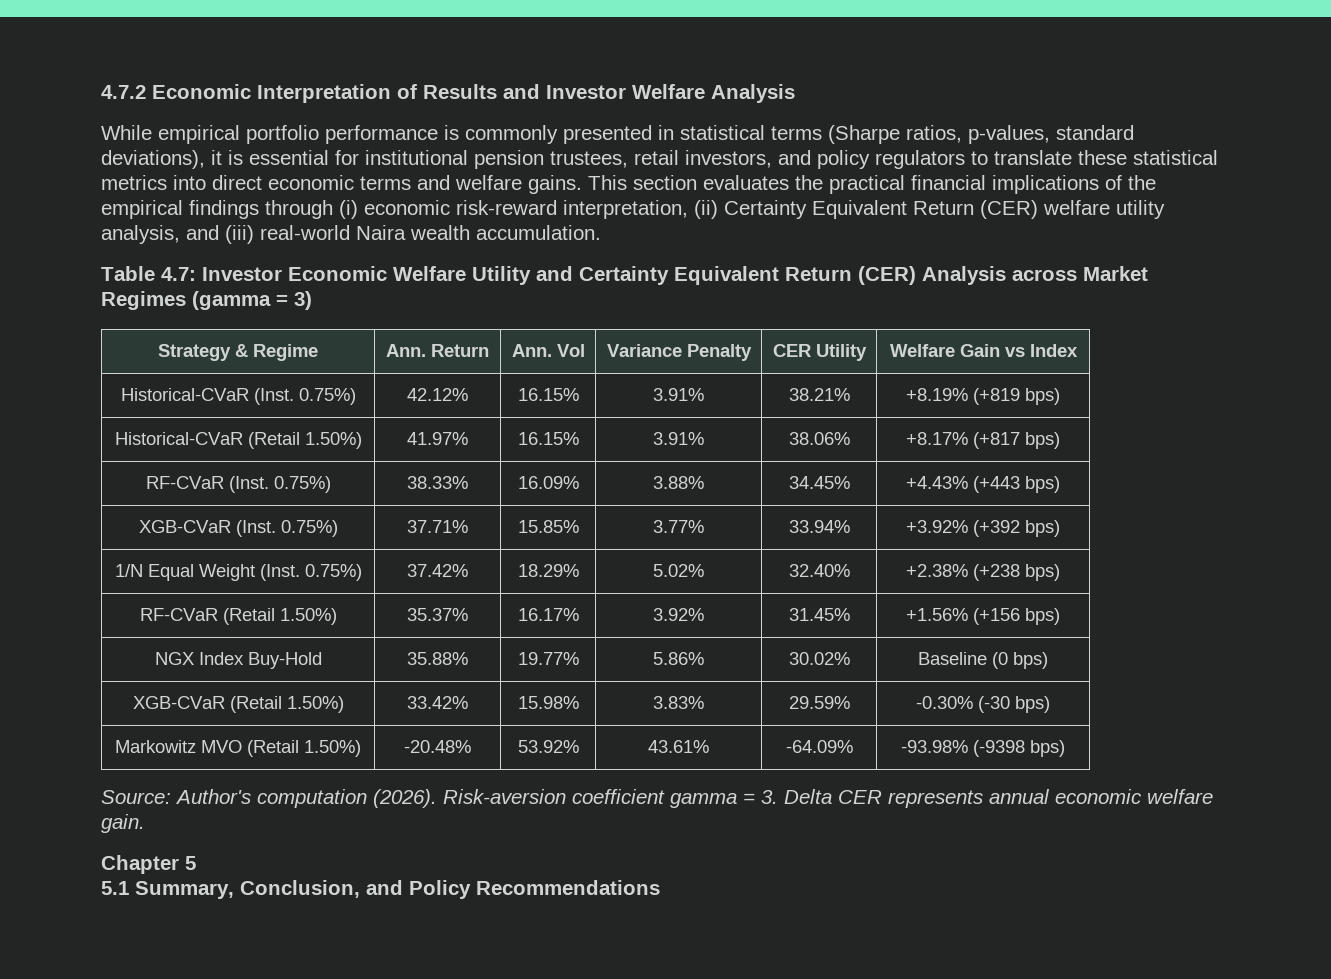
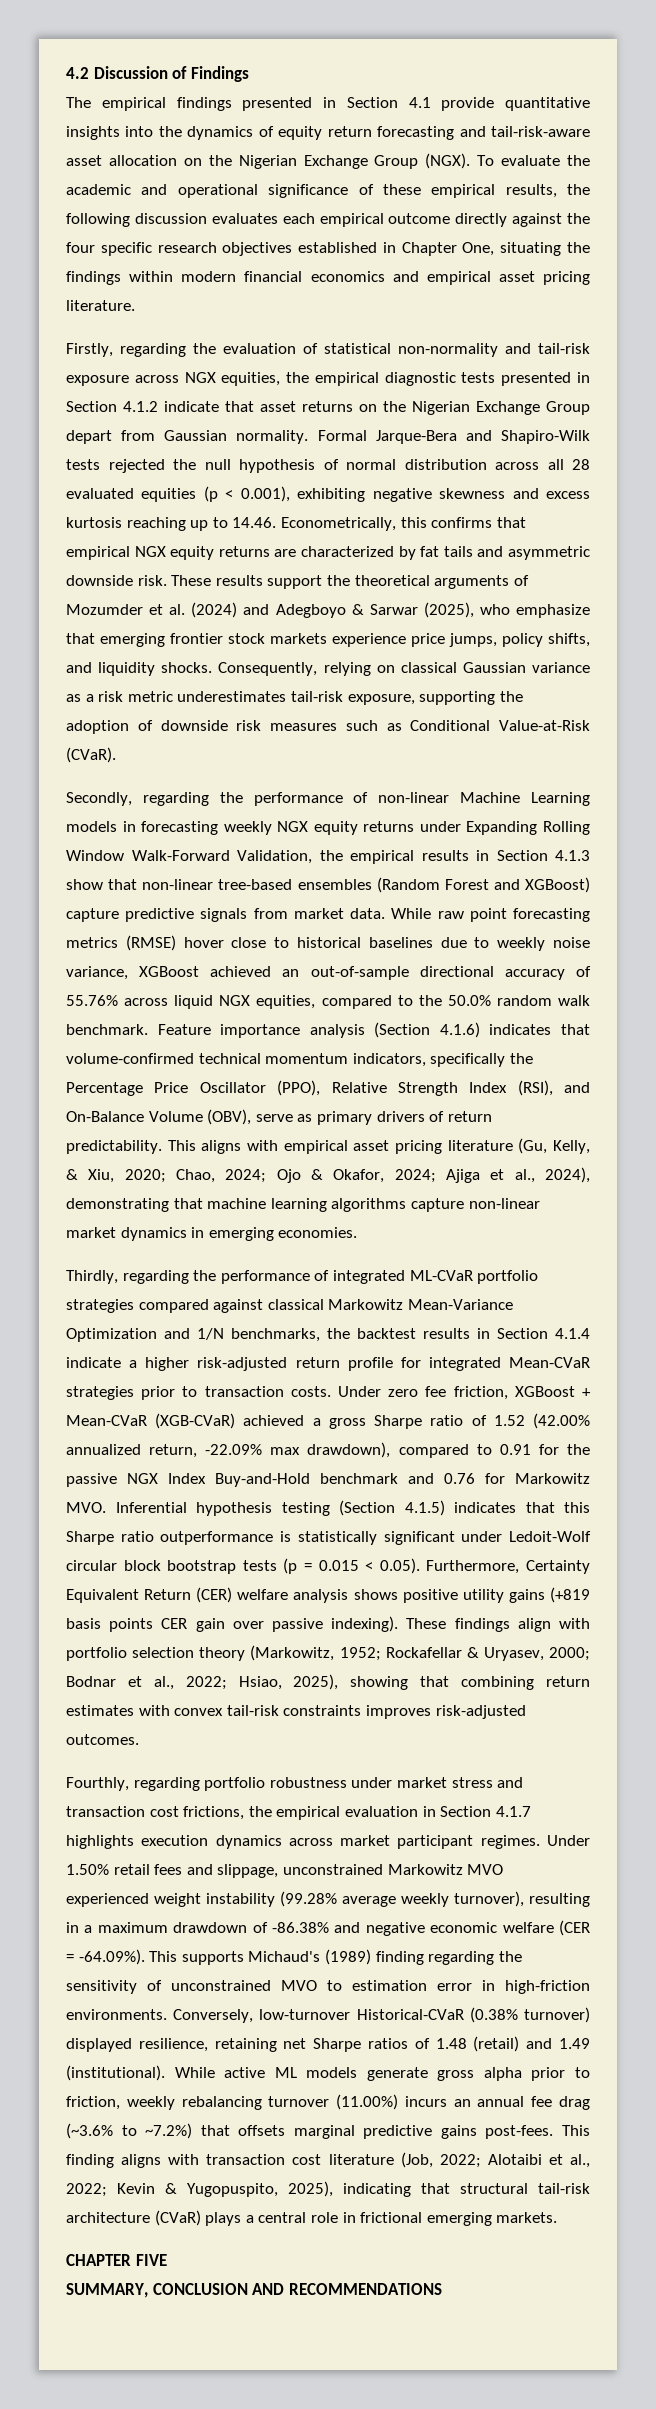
[101,84,795,103] [101,125,1134,144] [101,150,1218,169] [101,175,1156,194] [101,200,718,219] 4.7.2 Economic Interpretation of Results and Investor Welfare Analysis // While empirical portfolio performance is commonly presented in statistical terms (Sharpe ratios, p-values, standard deviations), it is essential for institutional pension trustees, retail investors, and policy regulators to translate these statistical metrics into direct economic terms and welfare gains. This section evaluates the practical financial implications of the empirical findings through (i) economic risk-reward interpretation, (ii) -> [66,66,249,82] [66,97,590,111] [66,126,590,140] [66,153,590,169] [66,184,590,198] [66,213,590,227] [66,242,590,256] [66,271,590,285] [66,300,135,311] [66,343,590,357] [66,372,590,386] [66,401,590,415] [66,430,590,444] [66,459,590,473] [66,486,591,502] [66,517,526,531] [66,546,591,560] [66,575,529,589] [66,602,591,618] [66,633,590,647] [66,662,590,676] [66,691,523,705] [66,720,590,734] [66,747,116,763] [66,792,590,806] [66,821,590,835] [66,850,590,864] [66,877,590,893] [66,908,590,922] [66,935,590,951] [66,966,591,980] [66,995,591,1009] [66,1022,590,1038] [66,1053,533,1067] [66,1080,590,1096] [66,1109,492,1125] [66,1138,590,1154] [66,1167,590,1183] [66,1198,540,1212] [66,1227,358,1241] [66,1270,539,1284] [66,1299,513,1313] [66,1328,590,1342] [66,1357,590,1371] [66,1386,591,1400] [66,1413,590,1429] [66,1442,590,1458] [66,1473,590,1487] [66,1500,590,1516] [66,1531,591,1545] [66,1558,520,1574] 4.2 Discussion of Findings // The empirical findings presented in Section 4.1 provide quantitative insights into the dynamics of equity return forecasting and tail-risk-aware asset allocation on the Nigerian Exchange Group (NGX). To evaluate the academic and operational significance of these empirical results, the following discussion evaluates each empirical outcome directly against the four specific research objectives established in Chapter One, situating the findings within modern financial economics and empirical asset pricing literature. // Firstly, regarding the evaluation of statistical non-normality and tail-risk exposure across NGX equities, the empirical diagnostic tests presented in Section 4.1.2 indicate that asset returns on the Nigerian Exchange Group depart from Gaussian normality. Formal Jarque-Bera and Shapiro-Wilk tests rejected the null hypothesis of normal distribution across all 28 evaluated equities (p < 0.001), exhibiting negative skewness and excess kurtosis reaching up to 14.46. Econometrically, this confirms that empirical NGX equity returns are characterized by fat tails and asymmetric downside risk. These results support the theoretical arguments of Mozumder et al. (2024) and Adegboyo & Sarwar (2025), who emphasize that emerging frontier stock markets experience price jumps, policy shifts, and liquidity shocks. Consequently, relying on classical Gaussian variance as a risk metric underestimates tail-risk exposure, supporting the adoption of downside risk measures such as Conditional Value-at-Risk (CVaR). // Secondly, regarding the performance of non-linear Machine Learning models in forecasting weekly NGX equity returns under Expanding Rolling Window Walk-Forward Validation, the empirical results in Section 4.1.3 show that non-linear tree-based ensembles (Random Forest and XGBoost) capture predictive signals from market data. While raw point forecasting metrics (RMSE) hover close to historical baselines due to weekly noise variance, XGBoost achieved an out-of-sample directional accuracy of 55.76% across liquid NGX equities, compared to the 50.0% random walk benchmark. Feature importance analysis (Section 4.1.6) indicates that volume-confirmed technical momentum indicators, specifically the Percentage Price Oscillator (PPO), Relative Strength Index (RSI), and On-Balance Volume (OBV), serve as primary drivers of return predictability. This aligns with empirical asset pricing literature (Gu, Kelly, & Xiu, 2020; Chao, 2024; Ojo & Okafor, 2024; Ajiga et al., 2024), demonstrating that machine learning algorithms capture non-linear market dynamics in emerging economies. // Thirdly, regarding the performance of integrated ML-CVaR portfolio strategies compared against classical Markowitz Mean-Variance Optimization and 1/N benchmarks, the backtest results in Section 4.1.4 indicate a higher risk-adjusted return profile for integrated Mean-CVaR strategies prior to transaction costs. Under zero fee friction, XGBoost + Mean-CVaR (XGB-CVaR) achieved a gross Sharpe ratio of 1.52 (42.00% annualized return, -22.09% max drawdown), compared to 0.91 for the passive NGX Index Buy-and-Hold benchmark and 0.76 for Markowitz MVO. Inferential hypothesis testing (Section 4.1.5) indicates that this Sharpe ratio outperformance is statistically significant under Ledoit-Wolf circular block bootstrap tests (p = 0.015 < 0.05). Furthermore,
[1116,200,1165,219] [101,225,601,244] [101,266,1148,285] [101,291,312,310] [158,344,318,361] [386,344,489,357] [511,344,585,357] [606,344,752,361] [772,344,867,361] [889,344,1078,357] [120,388,356,405] [407,388,468,401] [517,388,579,401] [653,388,704,401] [788,388,850,401] [906,388,1060,405] [114,432,362,449] [407,432,468,445] [517,432,579,445] [653,432,704,445] [788,432,850,445] [906,432,1060,449] [145,476,331,493] [407,476,468,489] [517,476,579,489] [653,476,704,489] [788,476,850,489] [906,476,1060,493] [138,520,338,537] [407,520,468,533] [517,520,579,533] [653,520,704,533] [788,520,850,533] [906,520,1060,537] [114,564,362,581] [407,564,468,577] [517,564,579,577] [653,564,704,577] [788,564,850,577] [906,564,1060,581] [139,608,337,625] [407,608,468,621] [517,608,579,621] [653,608,704,621] [788,608,850,621] [906,608,1060,625] [154,652,322,669] [407,652,468,665] [517,652,579,665] [653,652,704,665] [788,652,850,665] [918,652,1048,669] [132,696,344,713] [407,696,468,709] [517,696,579,709] [653,696,704,709] [788,696,850,709] [916,696,1050,713] [115,740,361,757] [404,740,471,753] [517,740,579,753] [648,740,709,753] [785,740,853,753] [901,740,1065,757] [101,789,1213,808] [101,814,145,833] [101,855,196,874] [101,880,660,899] utility analysis, and (iii) real-world Naira wealth accumulation. // Table 4.7: Investor Economic Welfare Utility and Certainty Equivalent Return (CER) Analysis across Market Regimes (gamma = 3) // Strategy & Regime | Ann. Return | Ann. Vol | Variance Penalty | CER Utility | Welfare Gain vs Index // Historical-CVaR (Inst. 0.75%) | 42.12% | 16.15% | 3.91% | 38.21% | +8.19% (+819 bps) // Historical-CVaR (Retail 1.50%) | 41.97% | 16.15% | 3.91% | 38.06% | +8.17% (+817 bps) // RF-CVaR (Inst. 0.75%) | 38.33% | 16.09% | 3.88% | 34.45% | +4.43% (+443 bps) // XGB-CVaR (Inst. 0.75%) | 37.71% | 15.85% | 3.77% | 33.94% | +3.92% (+392 bps) // 1/N Equal Weight (Inst. 0.75%) | 37.42% | 18.29% | 5.02% | 32.40% | +2.38% (+238 bps) // RF-CVaR (Retail 1.50%) | 35.37% | 16.17% | 3.92% | 31.45% | +1.56% (+156 bps) // NGX Index Buy-Hold | 35.88% | 19.77% | 5.86% | 30.02% | Baseline (0 bps) // XGB-CVaR (Retail 1.50%) | 33.42% | 15.98% | 3.83% | 29.59% | -0.30% (-30 bps) // Markowitz MVO (Retail 1.50%) | -20.48% | 53.92% | 43.61% | -64.09% | -93.98% (-9398 bps) // Source: Author's computation (2026). Risk-aversion coefficient gamma = 3. Delta CER represents annual economic welfare gain. // Chapter 5 // 5.1 Summary, Conclusion, and Policy Recommendations -> [293,1587,590,1603] [66,1616,590,1632] [66,1645,590,1661] [66,1674,591,1690] [66,1705,526,1719] [66,1734,139,1745] [66,1777,524,1791] [66,1806,531,1820] [66,1835,590,1849] [66,1864,504,1878] [66,1891,590,1907] [66,1920,590,1936] [66,1949,522,1965] [66,1980,590,1994] [66,2007,590,2023] [66,2036,590,2052] [66,2065,590,2081] [66,2094,590,2110] [66,2123,590,2139] [66,2152,591,2168] [66,2181,590,2197] [66,2210,558,2226] [66,2254,167,2266] [66,2283,442,2298] analysis shows positive utility gains (+819 basis points CER gain over passive indexing). These findings align with portfolio selection theory (Markowitz, 1952; Rockafellar & Uryasev, 2000; Bodnar et al., 2022; Hsiao, 2025), showing that combining return estimates with convex tail-risk constraints improves risk-adjusted outcomes. // Fourthly, regarding portfolio robustness under market stress and transaction cost frictions, the empirical evaluation in Section 4.1.7 highlights execution dynamics across market participant regimes. Under 1.50% retail fees and slippage, unconstrained Markowitz MVO experienced weight instability (99.28% average weekly turnover), resulting in a maximum drawdown of -86.38% and negative economic welfare (CER = -64.09%). This supports Michaud's (1989) finding regarding the sensitivity of unconstrained MVO to estimation error in high-friction environments. Conversely, low-turnover Historical-CVaR (0.38% turnover) displayed resilience, retaining net Sharpe ratios of 1.48 (retail) and 1.49 (institutional). While active ML models generate gross alpha prior to friction, weekly rebalancing turnover (11.00%) incurs an annual fee drag (~3.6% to ~7.2%) that offsets marginal predictive gains post-fees. This finding aligns with transaction cost literature (Job, 2022; Alotaibi et al., 2022; Kevin & Yugopuspito, 2025), indicating that structural tail-risk architecture (CVaR) plays a central role in frictional emerging markets. // CHAPTER FIVE // SUMMARY, CONCLUSION AND RECOMMENDATIONS

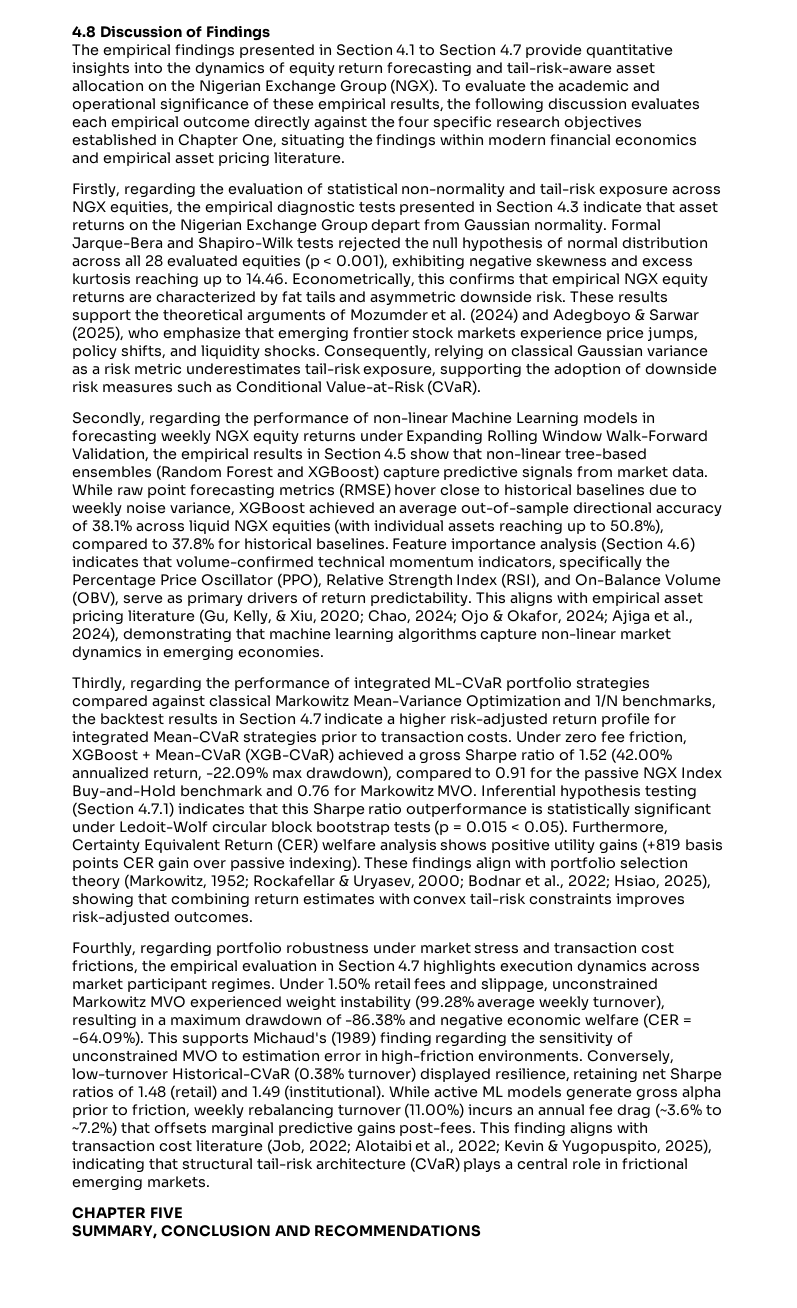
[66,67,89,79] 4.2 -> [72,26,96,38] 4.8
(431, 102) none -> [419,44,522,56] to Section 4.7
[123,401,158,412] 4.1.2 -> [557,201,580,213] 4.3
[555,850,590,861] 4.1.3 -> [384,448,407,460] 4.5
(300, 973) none -> [399,505,458,517] average
[66,995,118,1006] 55.76% -> [91,520,132,532] 38.1%
[256,995,591,1009] [66,1024,148,1035] equities, compared to the 50.0% random walk benchmark. -> [271,519,664,535] [72,538,389,552] equities (with individual assets reaching up to 50.8%), compared to 37.8% for historical baselines.
[439,1022,480,1038] 4.1.6) -> [667,537,696,552] 4.6)
[555,1328,590,1339] 4.1.4 -> [299,713,321,724] 4.7
[404,1500,445,1516] 4.1.5) -> [137,802,174,817] 4.7.1)
[495,1806,531,1817] 4.1.7 -> [398,960,420,971] 4.7

